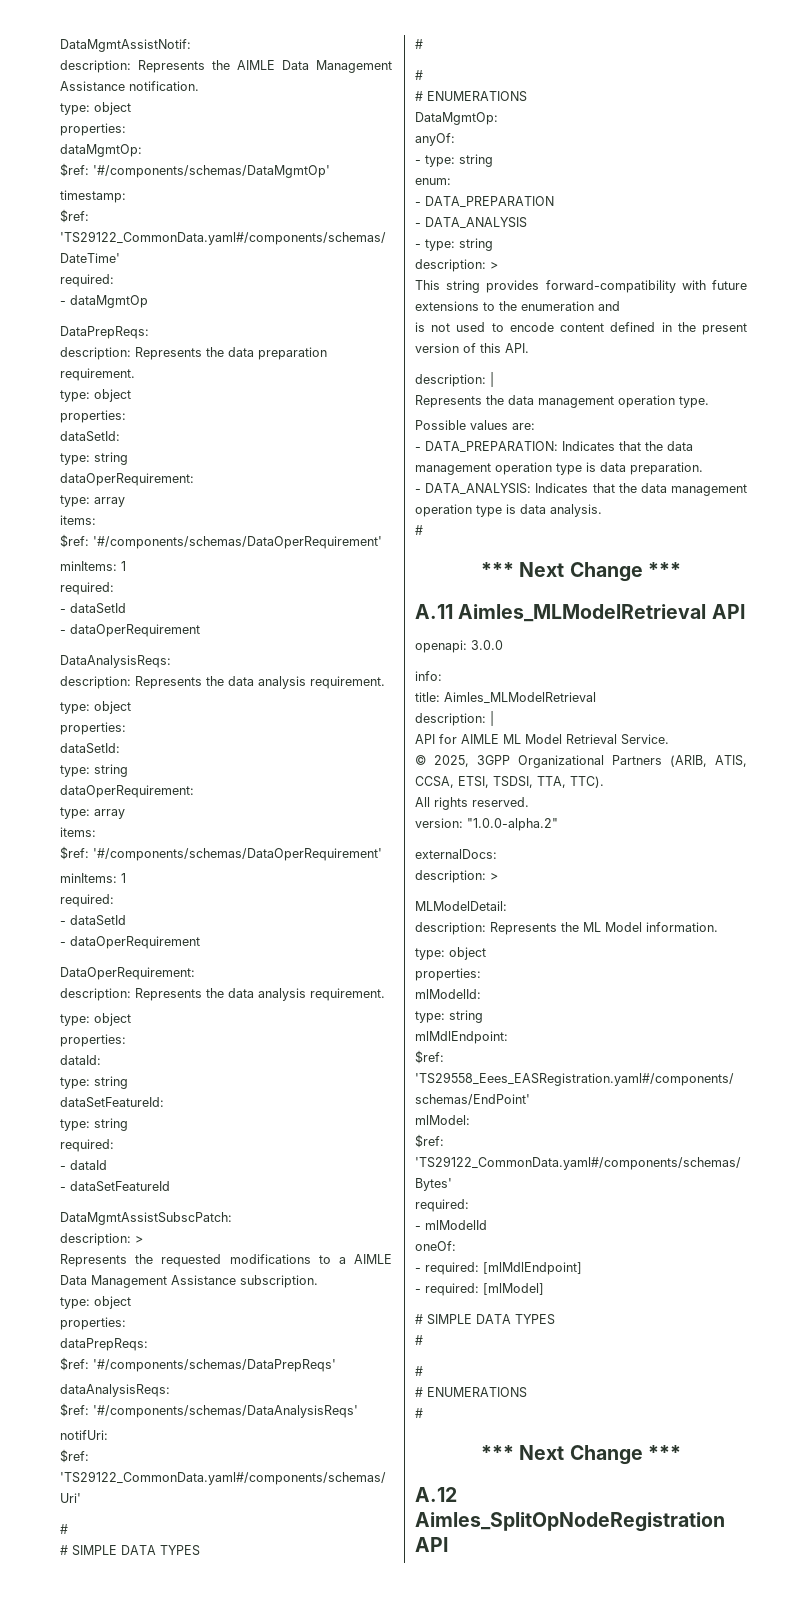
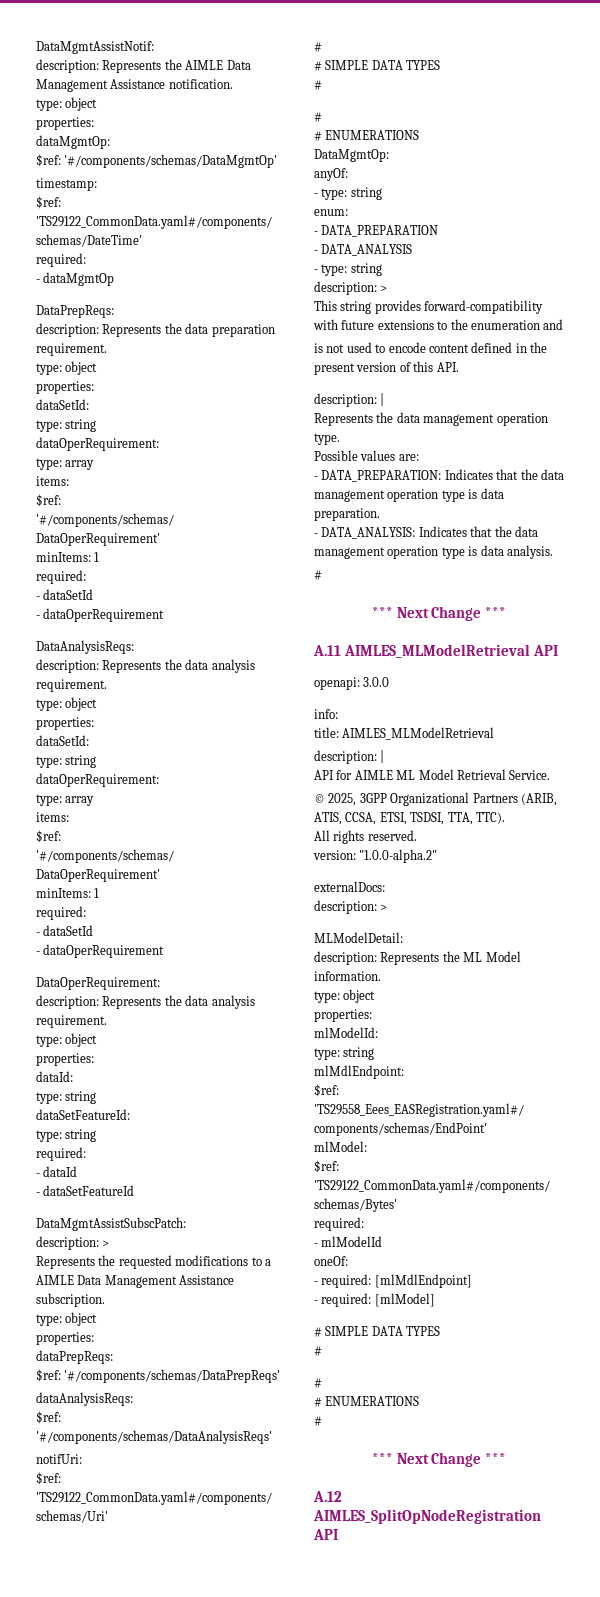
[458,604,707,622] Aimles_MLModelRetrieval -> [343,644,530,658] AIMLES_MLModelRetrieval
[444,692,596,704] Aimles_MLModelRetrieval -> [342,727,495,740] AIMLES_MLModelRetrieval
[415,1512,725,1532] Aimles_SplitOpNodeRegistration -> [313,1509,541,1524] AIMLES_SplitOpNodeRegistration

